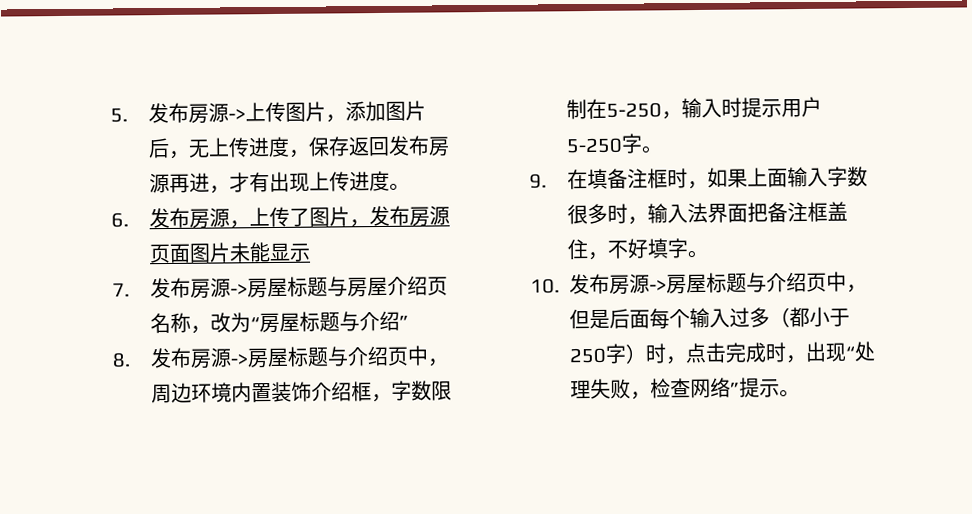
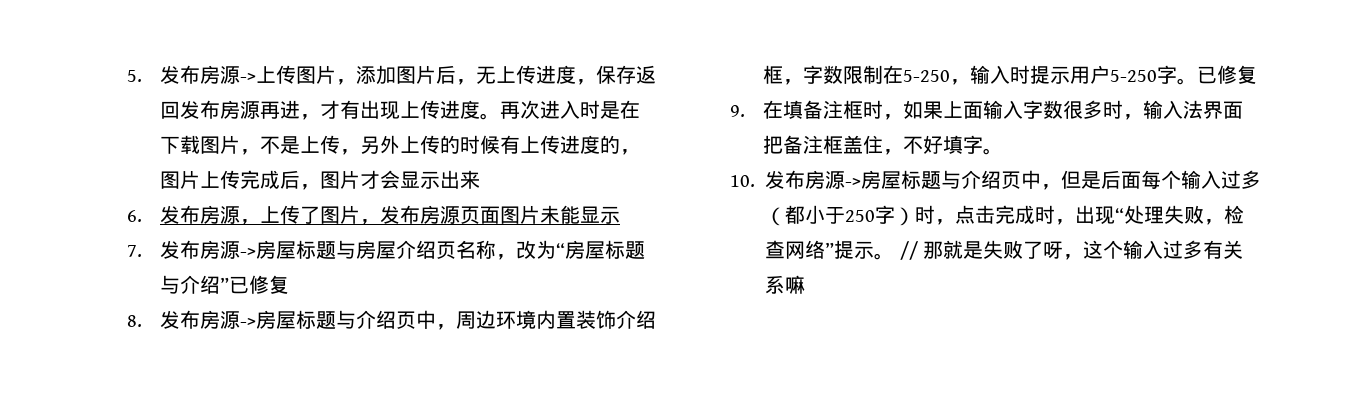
(411, 186) none -> [500,100,641,119] [160,135,641,155] [160,170,481,190] 再次进入时是在下载图片，不是上传，另外上传的时候有上传进度的，图片上传完成后，图片才会显示出来
(410, 322) none -> [229,275,290,294] 已修复
(664, 149) none -> [1197,65,1258,84] 已修复
(800, 393) none -> [899,240,1244,260] [765,275,806,294] // 那就是失败了呀，这个输入过多有关系嘛

